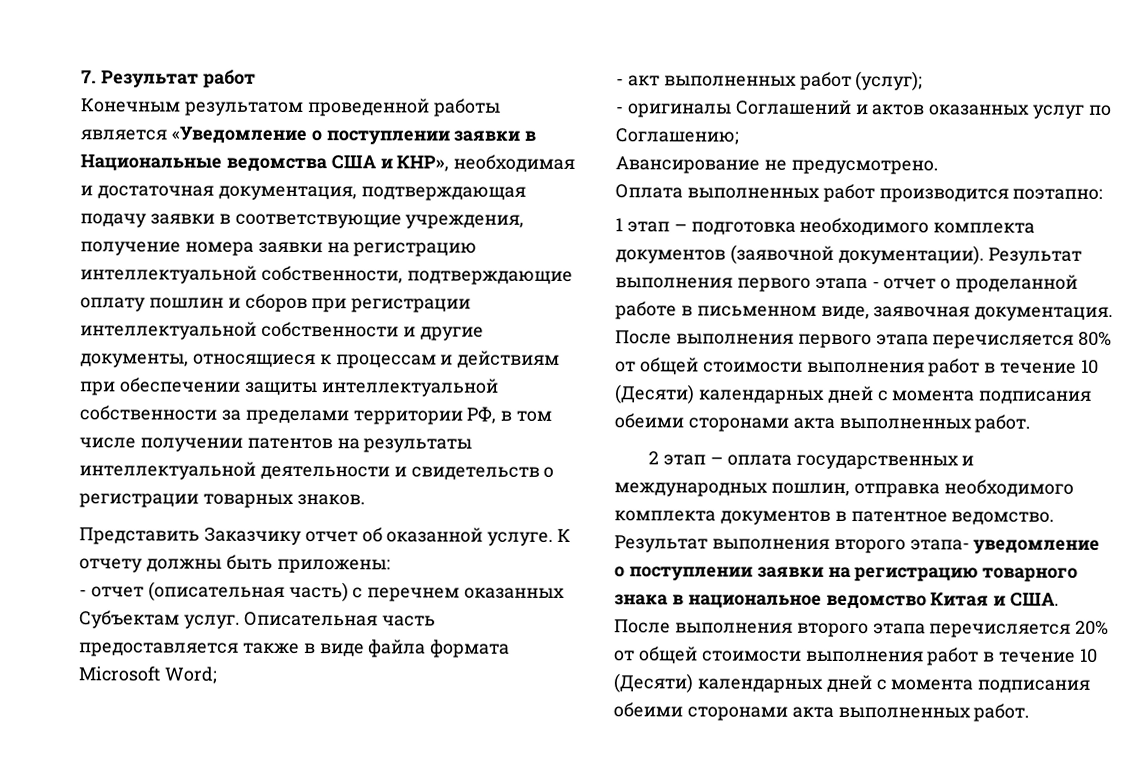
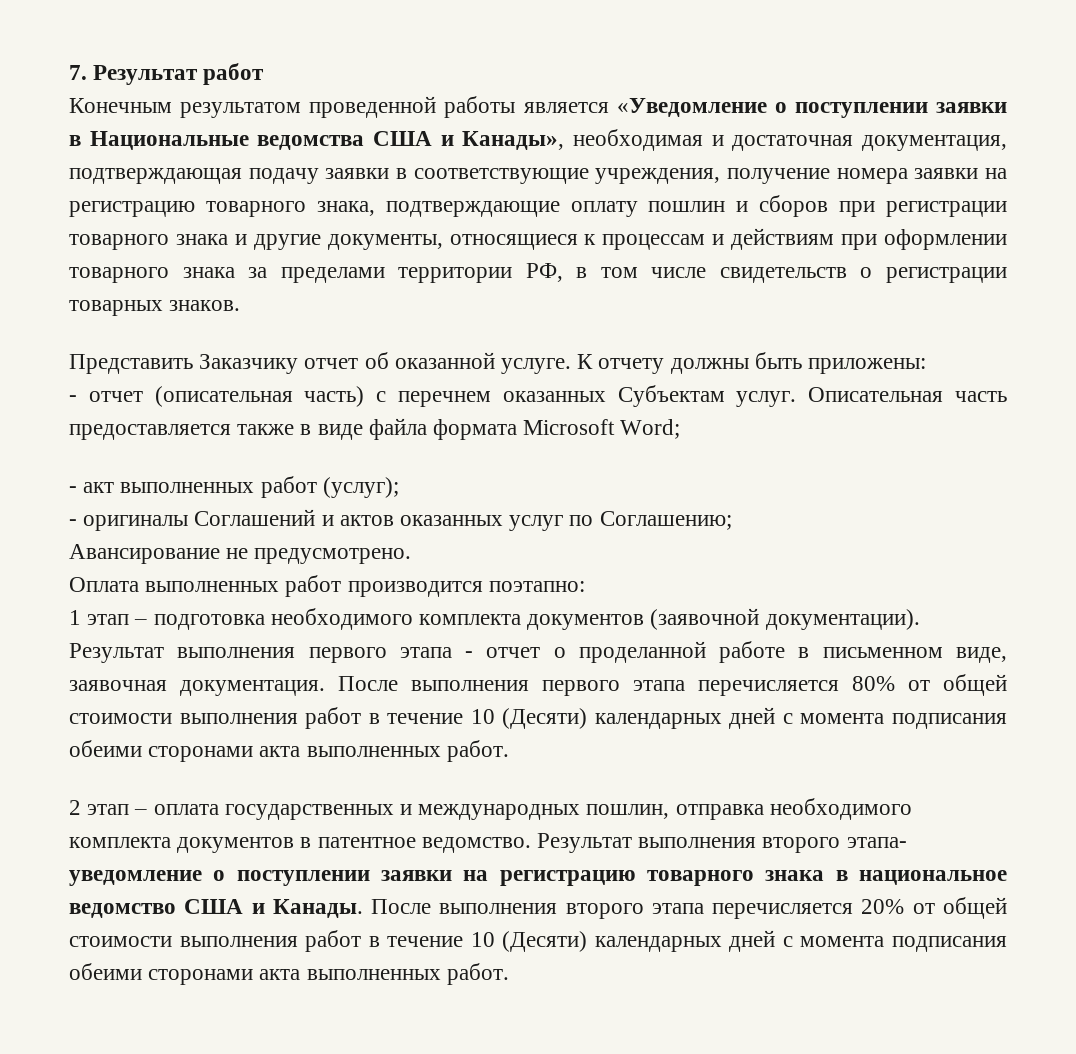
[396,155,450,172] КНР», -> [462,131,565,150] Канады»,
[80,265,403,284] интеллектуальной собственности, -> [205,201,375,217] товарного знака,
[80,321,399,340] интеллектуальной собственности -> [69,234,228,250] товарного знака
[118,377,499,397] [79,405,217,421] обеспечении защиты интеллектуальной собственности -> [883,229,1007,250] [69,267,235,283] оформлении товарного знака
[139,437,473,453] [79,461,407,480] получении патентов на результаты интеллектуальной деятельности и -> (707, 272) none
[930,592,1060,607] Китая и США. -> [184,899,363,918] США и Канады.

